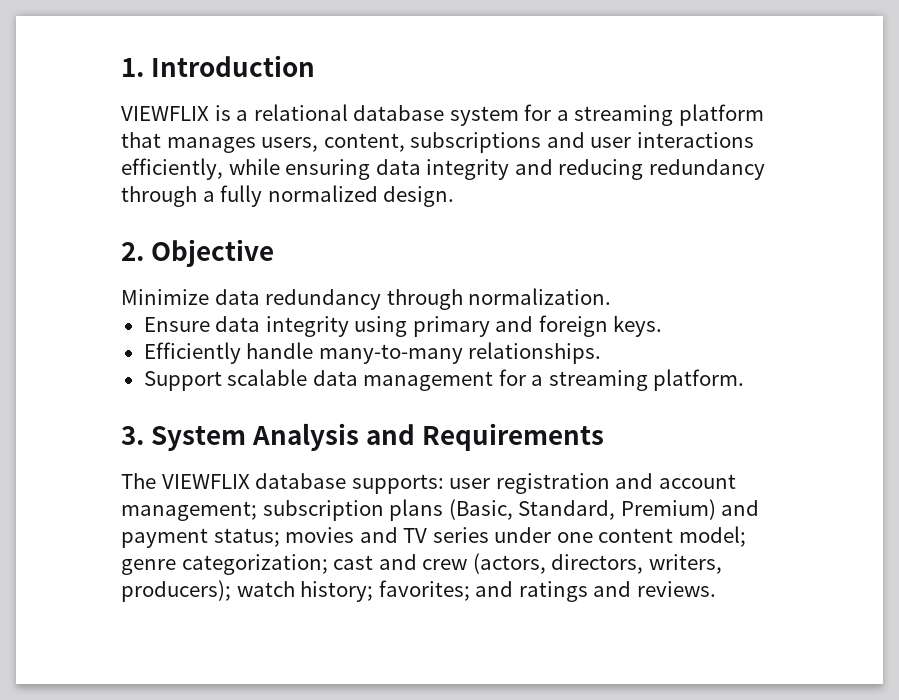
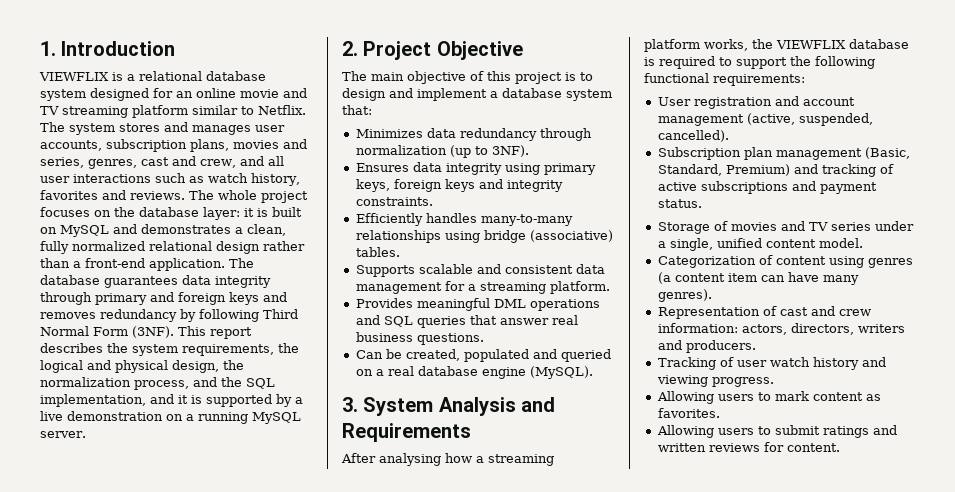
[524,104,764,126] [121,132,754,153] [121,158,765,180] [121,185,455,207] for a streaming platform that manages users, content, subscriptions and user interactions efficiently, while ensuring data integrity and reducing redundancy through a fully normalized design. -> [90,88,307,101] [40,105,306,118] [40,122,285,135] [40,139,307,152] [40,156,284,169] [40,173,300,186] [40,190,308,203] [40,207,302,220] [40,224,286,237] [40,241,305,254] [40,258,254,271] [40,275,271,288] [40,292,287,305] [40,309,298,322] [40,326,252,339] [40,343,299,356] [40,360,244,373] [40,377,275,390] [40,394,303,407] [40,411,301,424] [40,431,86,438] designed for an online movie and TV streaming platform similar to Netflix. The system stores and manages user accounts, subscription plans, movies and series, genres, cast and crew, and all user interactions such as watch history, favorites and reviews. The whole project focuses on the database layer: it is built on MySQL and demonstrates a clean, fully normalized relational design rather than a front-end application. The database guarantees data integrity through primary and foreign keys and removes redundancy by following Third Normal Form (3NF). This report describes the system requirements, the logical and physical design, the normalization process, and the SQL implementation, and it is supported by a live demonstration on a running MySQL server.
(144, 251) none -> [363,41,432,60] Project
[121,288,612,310] [143,315,663,337] [143,342,602,364] [143,369,308,391] Minimize data redundancy through normalization. // Ensure data integrity using primary and foreign keys. // Efficiently handle many-to-many relationships. // Support scalable -> [342,71,593,84] [342,88,612,101] [342,105,372,115] [355,128,592,141] [355,145,529,158] [355,162,596,175] [355,179,563,192] [355,197,433,206] [355,213,573,226] [355,230,613,243] [355,247,400,257] [355,264,573,277] The main objective of this project is to design and implement a database system that: // Minimizes data redundancy through normalization (up to 3NF). // Ensures data integrity using primary keys, foreign keys and integrity constraints. // Efficiently handles many-to-many relationships using bridge (associative) tables. // Supports scalable and consistent
(745, 380) none -> [355,298,600,311] [355,315,578,328] [355,332,484,345] [355,349,611,362] [355,366,593,379] // Provides meaningful DML operations and SQL queries that answer real business questions. // Can be created, populated and queried on a real database engine (MySQL).
[121,473,736,494] [121,499,760,521] [121,528,280,548] The VIEWFLIX database supports: user registration and account management; subscription plans (Basic, Standard, Premium) and payment status; -> [341,453,554,466] [644,39,909,52] [644,56,875,69] [644,73,805,86] [657,96,855,109] [657,113,873,126] [657,130,729,142] [657,147,910,160] [657,164,894,177] [657,181,877,194] [657,199,702,208] [657,221,728,234] After analysing how a streaming platform works, the VIEWFLIX database is required to support the following functional requirements: // User registration and account management (active, suspended, cancelled). // Subscription plan management (Basic, Standard, Premium) and tracking of active subscriptions and payment status. // Storage of
[556,526,746,547] [121,553,722,575] [121,580,716,602] one content model; genre categorization; cast and crew (actors, directors, writers, producers); watch history; favorites; and ratings and reviews. -> [657,238,863,251] [657,255,913,268] [657,272,859,285] [657,289,712,302] [657,306,871,319] [657,323,905,335] [657,340,756,353] [657,357,886,370] [656,375,774,387] [656,391,881,404] [657,408,720,418] [656,425,897,438] [657,442,840,452] a single, unified content model. // Categorization of content using genres (a content item can have many genres). // Representation of cast and crew information: actors, directors, writers and producers. // Tracking of user watch history and viewing progress. // Allowing users to mark content as favorites. // Allowing users to submit ratings and written reviews for content.

